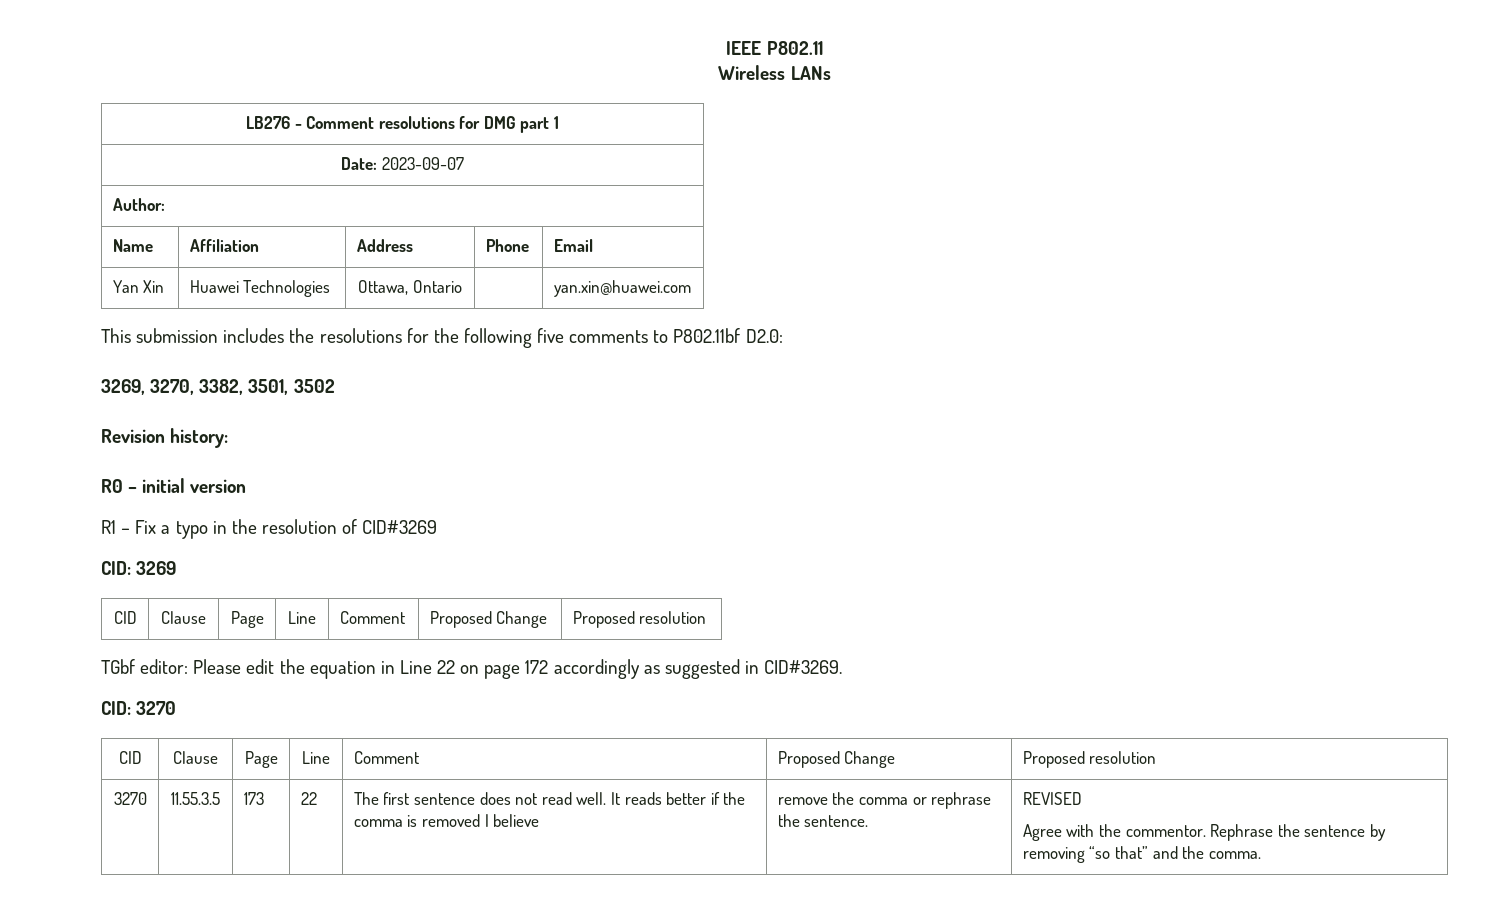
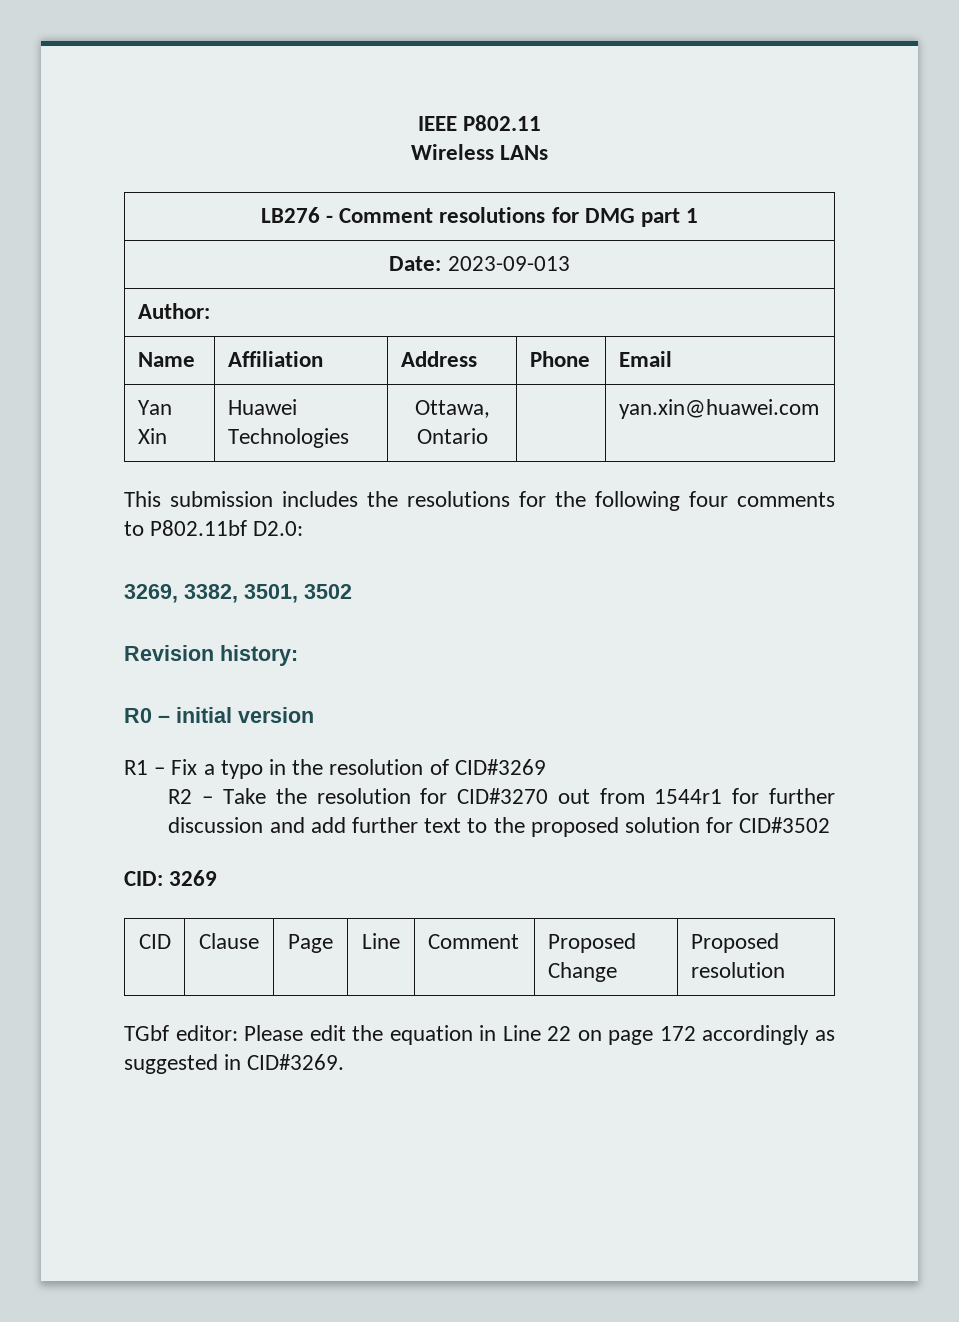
[381,157,464,170] 2023-09-07 -> [447,256,570,271] 2023-09-013
[537,328,565,343] five -> [689,491,728,507] four
[150,379,195,395] 3270, -> (178, 593) none
(438, 527) none -> [168,788,835,804] [168,817,831,837] // R2 – Take the resolution for CID#3270 out from 1544r1 for further discussion and add further text to the proposed solution for CID#3502
[101,701,177,715] [118,751,142,764] [173,751,218,764] [244,751,278,768] [302,751,330,764] [353,751,419,764] [777,751,896,768] [1022,751,1157,768] [113,792,147,805] [171,792,220,805] [243,792,264,805] [300,792,317,805] [353,792,746,805] [353,814,540,827] [777,792,992,809] [777,814,869,827] [1022,792,1082,805] [1022,824,1386,841] [1022,846,1261,863] // CID: 3270 // CID | Clause | Page | Line | Comment | Proposed Change | Proposed resolution // 3270 | 11.55.3.5 | 173 | 22 | The first sentence does not read well. It reads better if the comma is removed I believe | remove the comma or rephrase the sentence. | REVISED // Agree with the commentor. Rephrase the sentence by removing “so that” and the comma. -> (345, 1062) none

